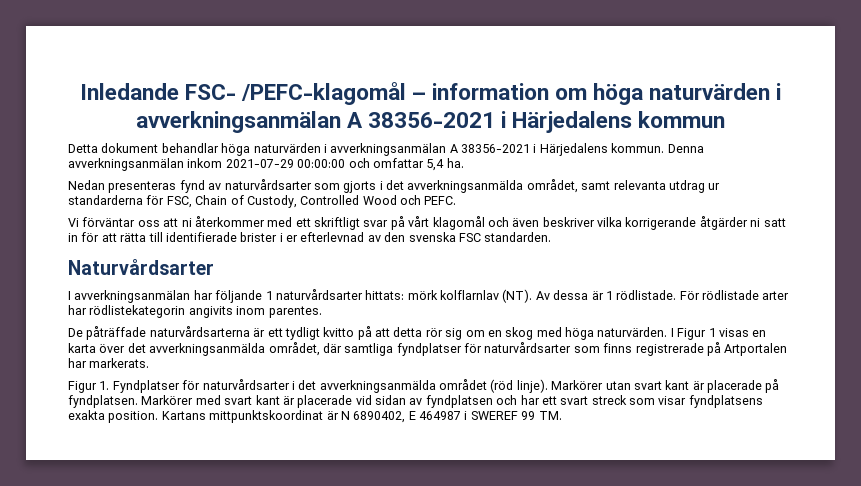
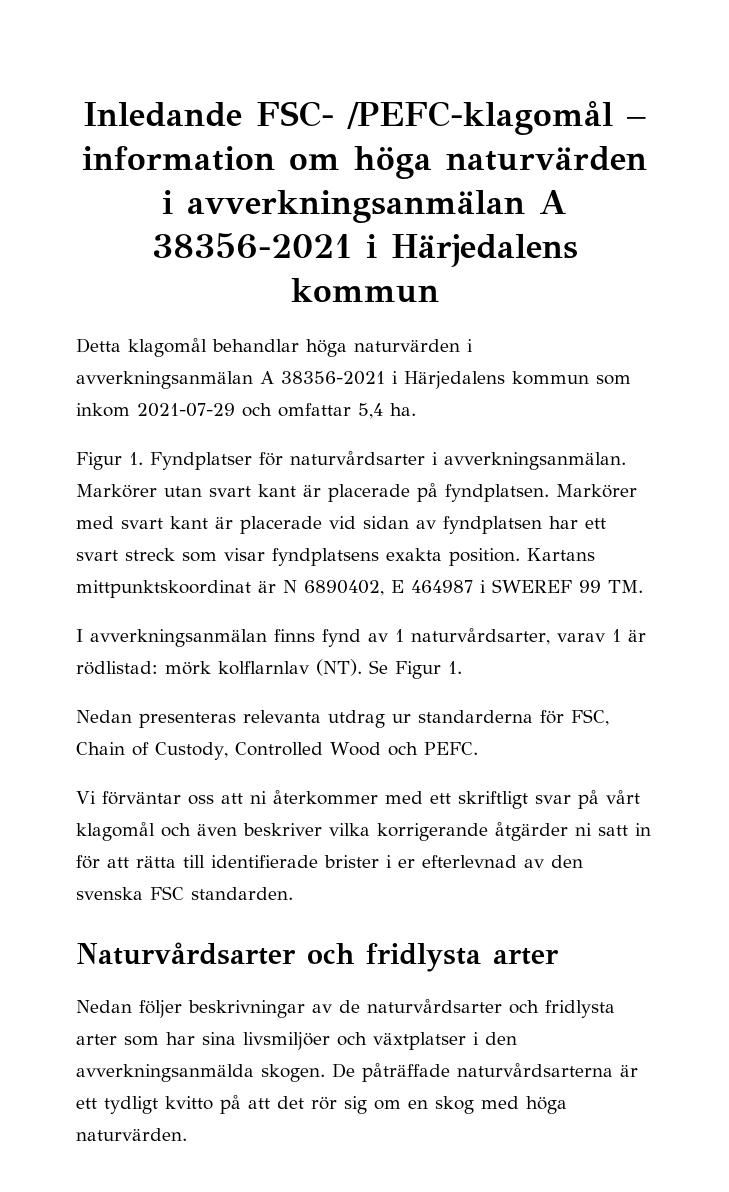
[101,143,159,153] dokument -> [128,338,207,357] klagomål
[611,143,704,153] [68,158,184,171] kommun. Denna avverkningsanmälan -> [512,371,631,385] kommun som
[297,159,346,168] 00:00:00 -> (235, 410) none
[68,179,611,193] Nedan presenteras fynd av naturvårdsarter som gjorts i det avverkningsanmälda området, samt -> [76,451,626,470] [76,483,637,502] [76,516,606,534] [76,548,595,566] [76,579,643,598] [76,628,646,647] [76,659,462,679] [76,710,236,728] Figur 1. Fyndplatser för naturvårdsarter i avverkningsanmälan. Markörer utan svart kant är placerade på fyndplatsen. Markörer med svart kant är placerade vid sidan av fyndplatsen har ett svart streck som visar fyndplatsens exakta position. Kartans mittpunktskoordinat är N 6890402, E 464987 i SWEREF 99 TM. // I avverkningsanmälan finns fynd av 1 naturvårdsarter, varav 1 är rödlistad: mörk kolflarnlav (NT). Se Figur 1. // Nedan presenteras
[68,289,790,303] [68,305,322,318] // I avverkningsanmälan har följande 1 naturvårdsarter hittats: mörk kolflarnlav (NT). Av dessa är 1 rödlistade. För rödlistade arter har rödlistekategorin angivits inom parentes. // -> [307,943,559,972] [76,999,615,1018] [76,1032,517,1050] [76,1064,325,1082] och fridlysta arter // Nedan följer beskrivningar av de naturvårdsarter och fridlysta arter som har sina livsmiljöer och växtplatser i den avverkningsanmälda skogen.
[393,327,423,337] detta -> [277,1096,304,1109] det
[670,328,767,340] [68,342,788,356] [68,358,150,368] [68,379,780,393] [68,395,763,408] [68,410,562,423] I Figur 1 visas en karta över det avverkningsanmälda området, där samtliga fyndplatser för naturvårdsarter som finns registrerade på Artportalen har markerats. // Figur 1. Fyndplatser för naturvårdsarter i det avverkningsanmälda området (röd linje). Markörer utan svart kant är placerade på fyndplatsen. Markörer med svart kant är placerade vid sidan av fyndplatsen och har ett svart streck som visar fyndplatsens exakta position. Kartans mittpunktskoordinat är N 6890402, E 464987 i SWEREF 99 TM. -> (187, 1134) none

